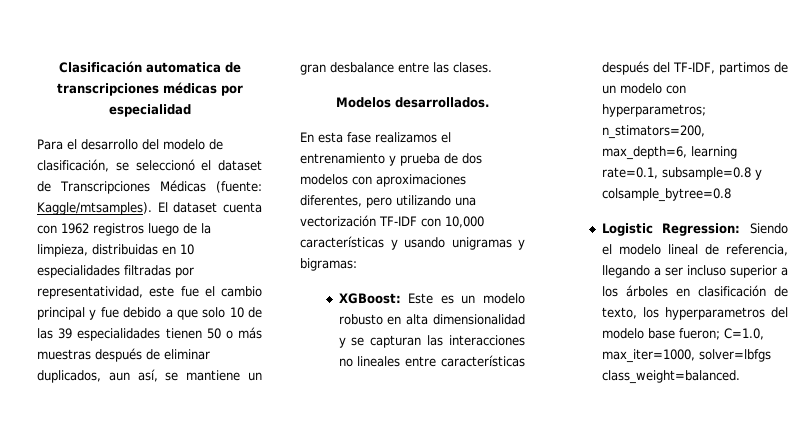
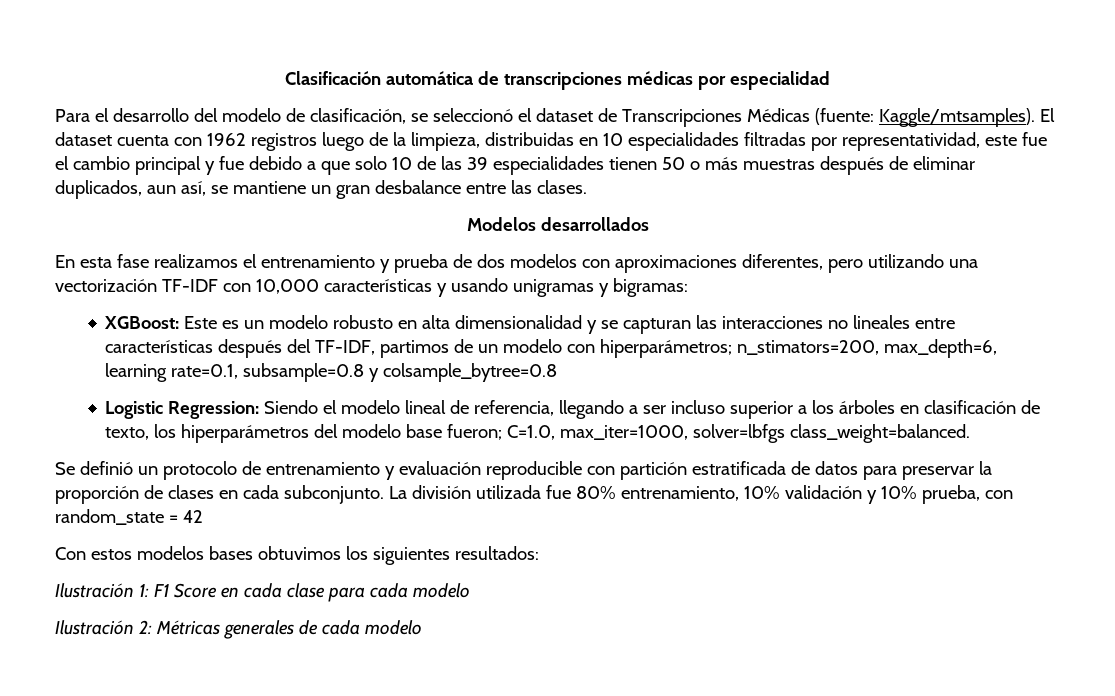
[145,62,221,73] automatica -> [386,71,474,85] automática
[395,97,489,108] desarrollados. -> [540,217,649,231] desarrollados
[601,104,706,117] hyperparametros; -> [600,339,733,358] hiperparámetros;
[664,307,765,320] hyperparametros -> [181,424,310,443] hiperparámetros
(740, 377) none -> [55,461,992,480] [55,485,1013,504] [55,509,203,525] [55,546,539,565] [55,583,470,602] [55,620,422,639] // Se definió un protocolo de entrenamiento y evaluación reproducible con partición estratificada de datos para preservar la proporción de clases en cada subconjunto. La división utilizada fue 80% entrenamiento, 10% validación y 10% prueba, con random_state = 42 // Con estos modelos bases obtuvimos los siguientes resultados: // Ilustración 1: F1 Score en cada clase para cada modelo // Ilustración 2: Métricas generales de cada modelo

